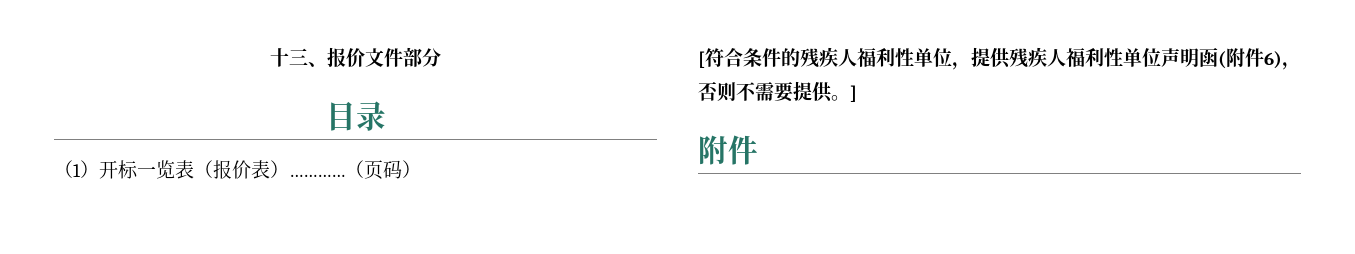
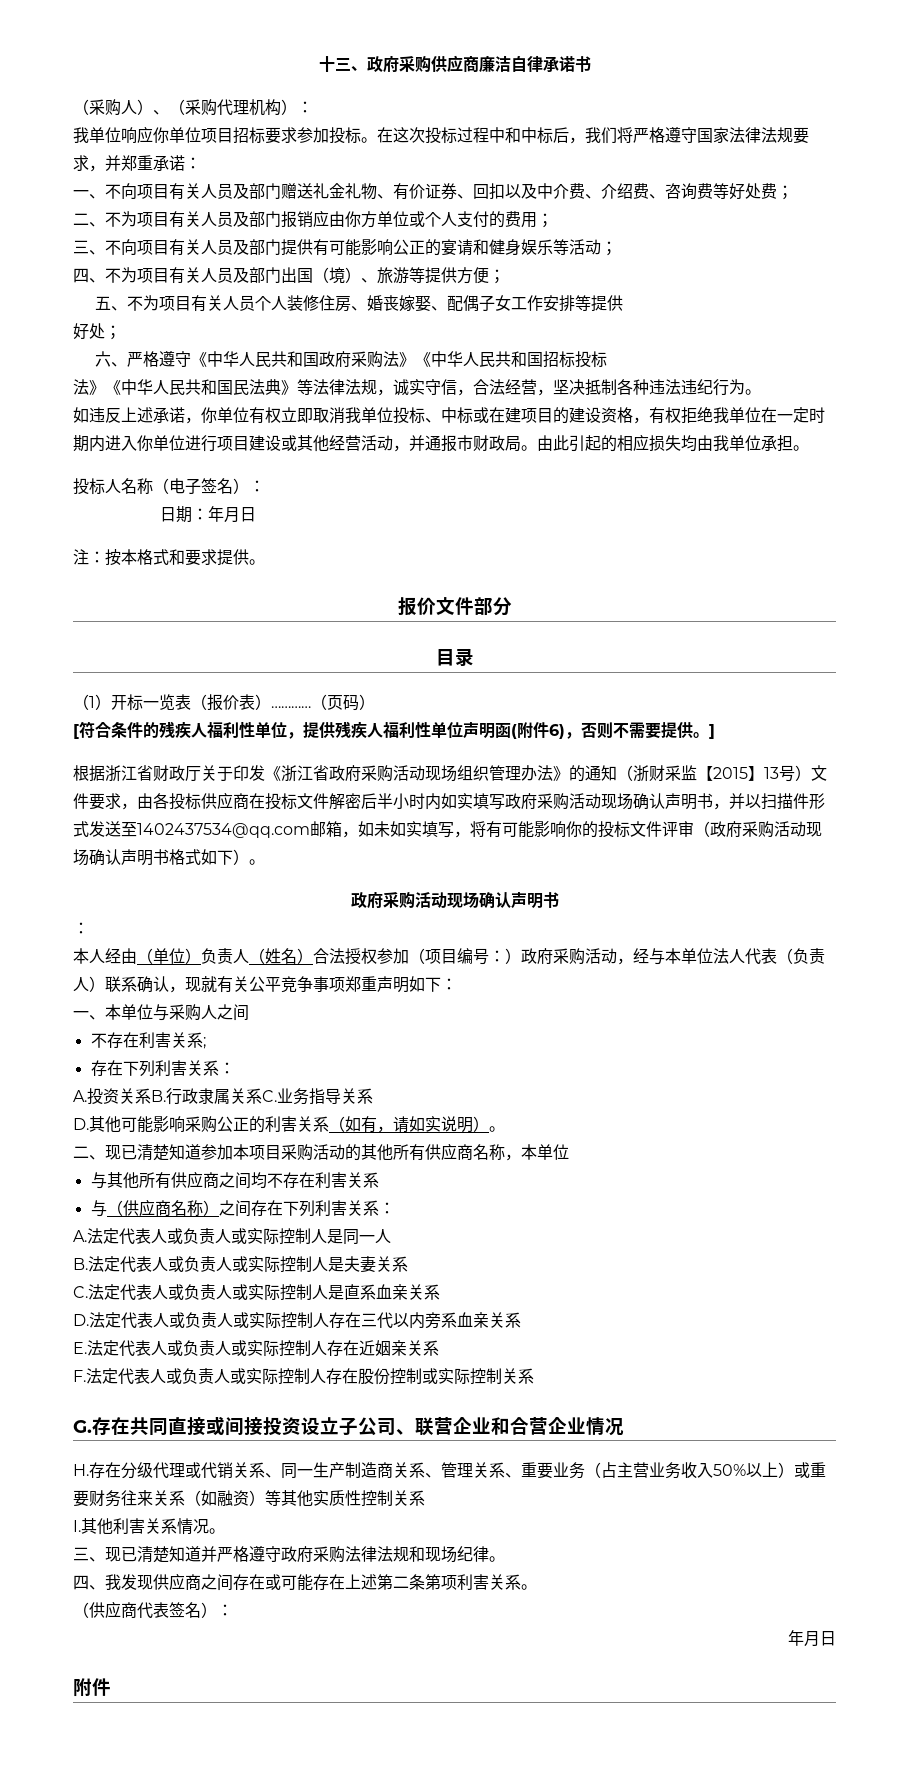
(327, 64) none -> [366,55,591,73] [73,99,313,116] [73,126,809,144] [73,155,201,172] [73,183,793,200] [73,210,553,228] [73,239,617,256] [73,267,505,284] [94,295,623,312] [73,323,121,340] [94,351,607,368] [73,379,761,396] [73,407,825,424] [73,434,809,452] [73,478,265,495] [159,506,256,523] [73,549,265,566] 政府采购供应商廉洁自律承诺书 // （采购人）、（采购代理机构）： // 我单位响应你单位项目招标要求参加投标。在这次投标过程中和中标后，我们将严格遵守国家法律法规要求，并郑重承诺： // 一、不向项目有关人员及部门赠送礼金礼物、有价证券、回扣以及中介费、介绍费、咨询费等好处费； // 二、不为项目有关人员及部门报销应由你方单位或个人支付的费用； // 三、不向项目有关人员及部门提供有可能影响公正的宴请和健身娱乐等活动； // 四、不为项目有关人员及部门出国（境）、旅游等提供方便； // 五、不为项目有关人员个人装修住房、婚丧嫁娶、配偶子女工作安排等提供 // 好处； // 六、严格遵守《中华人民共和国政府采购法》《中华人民共和国招标投标 // 法》《中华人民共和国民法典》等法律法规，诚实守信，合法经营，坚决抵制各种违法违纪行为。 // 如违反上述承诺，你单位有权立即取消我单位投标、中标或在建项目的建设资格，有权拒绝我单位在一定时期内进入你单位进行项目建设或其他经营活动，并通报市财政局。由此引起的相应损失均由我单位承担。 // 投标人名称（电子签名）： // 日期：年月日 // 注：按本格式和要求提供。 //
(857, 93) none -> [73,765,827,782] [73,792,825,810] [73,821,822,838] [73,849,265,866] [350,891,559,909] [73,922,89,934] [73,948,825,965] [73,976,457,993] [73,1004,249,1021] [90,1032,206,1049] [90,1060,235,1077] [73,1088,373,1105] [73,1116,505,1133] [73,1143,569,1161] [90,1171,379,1189] [90,1199,395,1217] [73,1228,391,1245] [73,1256,408,1273] [73,1284,440,1301] [73,1312,521,1329] [73,1340,439,1357] [73,1368,534,1385] [73,1416,624,1436] [73,1462,826,1479] [73,1490,425,1507] [73,1518,225,1535] [73,1546,505,1563] [73,1573,537,1591] [73,1601,233,1619] [788,1630,836,1647] // 根据浙江省财政厅关于印发《浙江省政府采购活动现场组织管理办法》的通知（浙财采监【2015】13号）文件要求，由各投标供应商在投标文件解密后半小时内如实填写政府采购活动现场确认声明书，并以扫描件形式发送至1402437534@qq.com邮箱，如未如实填写，将有可能影响你的投标文件评审（政府采购活动现场确认声明书格式如下）。 // 政府采购活动现场确认声明书 // ： // 本人经由（单位）负责人（姓名）合法授权参加（项目编号：）政府采购活动，经与本单位法人代表（负责人）联系确认，现就有关公平竞争事项郑重声明如下： // 一、本单位与采购人之间 // 不存在利害关系; // 存在下列利害关系： // A.投资关系B.行政隶属关系C.业务指导关系 // D.其他可能影响采购公正的利害关系（如有，请如实说明）。 // 二、现已清楚知道参加本项目采购活动的其他所有供应商名称，本单位 // 与其他所有供应商之间均不存在利害关系 // 与（供应商名称）之间存在下列利害关系： // A.法定代表人或负责人或实际控制人是同一人 // B.法定代表人或负责人或实际控制人是夫妻关系 // C.法定代表人或负责人或实际控制人是直系血亲关系 // D.法定代表人或负责人或实际控制人存在三代以内旁系血亲关系 // E.法定代表人或负责人或实际控制人存在近姻亲关系 // F.法定代表人或负责人或实际控制人存在股份控制或实际控制关系 // G.存在共同直接或间接投资设立子公司、联营企业和合营企业情况 // H.存在分级代理或代销关系、同一生产制造商关系、管理关系、重要业务（占主营业务收入50%以上）或重要财务往来关系（如融资）等其他实质性控制关系 // I.其他利害关系情况。 // 三、现已清楚知道并严格遵守政府采购法律法规和现场纪律。 // 四、我发现供应商之间存在或可能存在上述第二条第项利害关系。 // （供应商代表签名）： // 年月日

